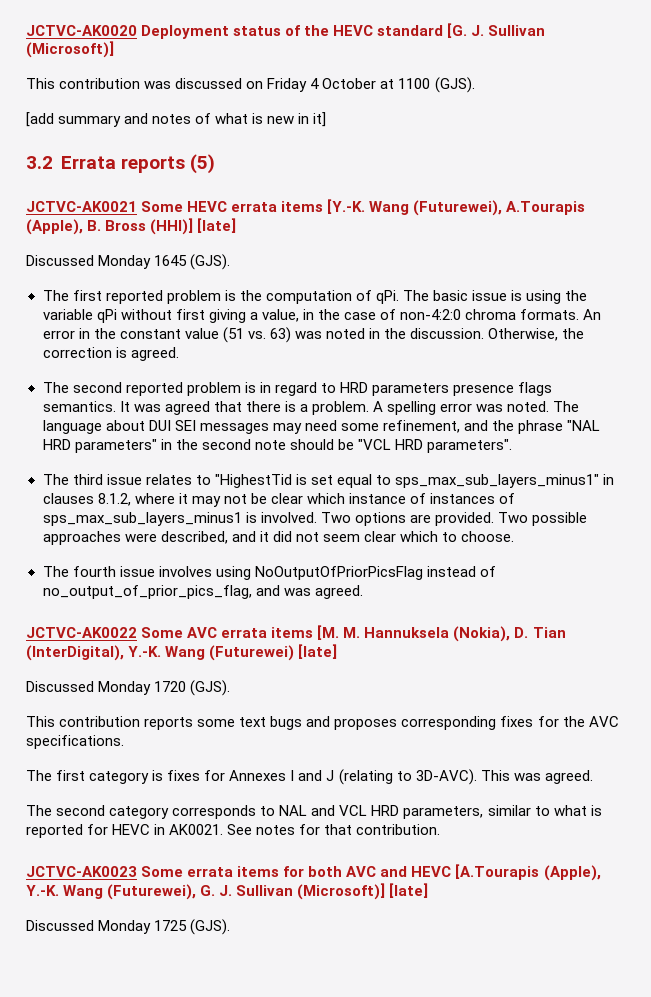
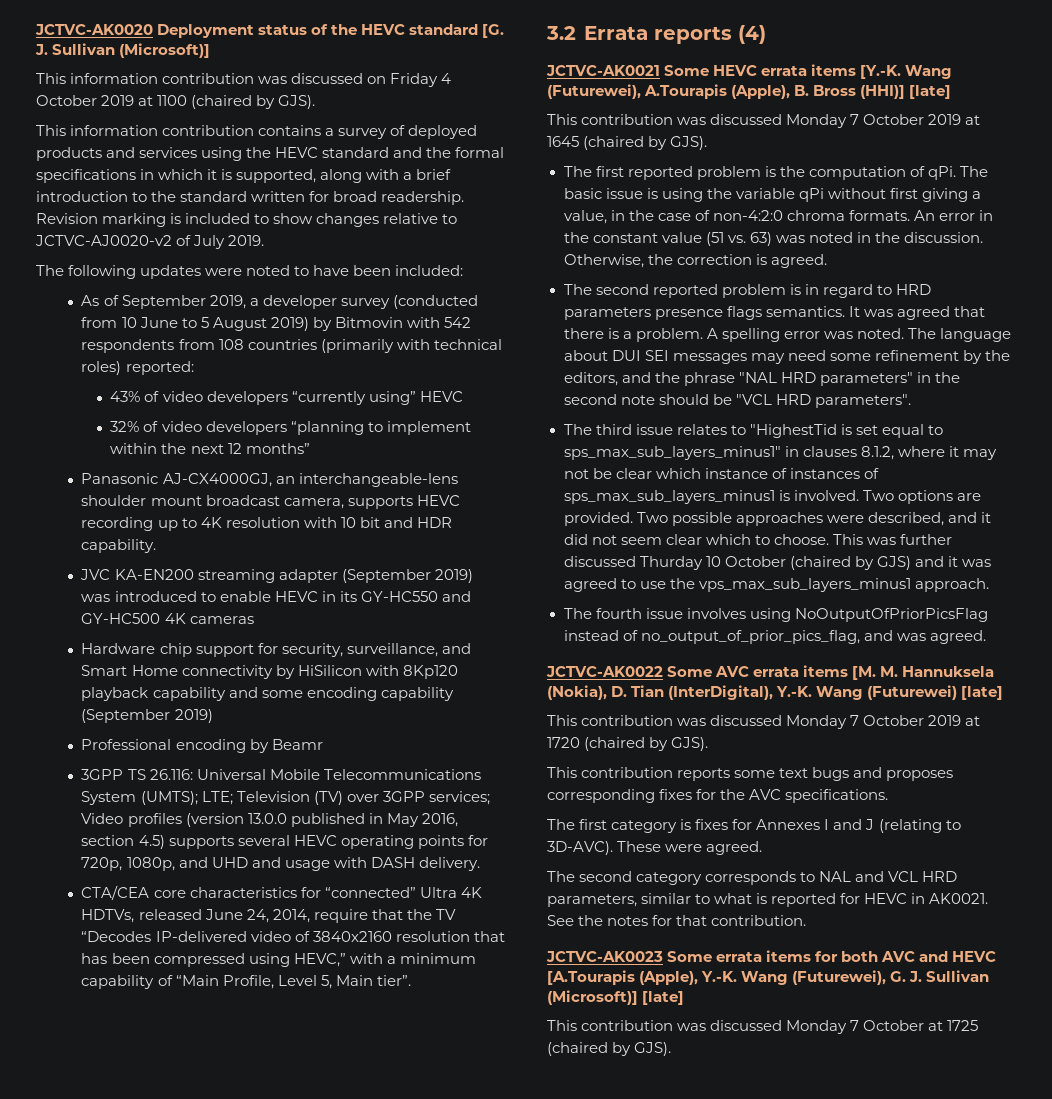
(55, 83) none -> [70,73,159,84] information
(377, 83) none -> [101,95,135,106] 2019
[434,77,475,93] [26,112,327,127] (GJS). // [add summary and notes of what is new in it] -> [191,95,316,109] [36,125,478,139] [36,147,505,161] [36,169,452,183] [36,191,465,205] [36,213,458,227] [35,235,265,249] [36,265,464,279] [81,295,478,309] [81,317,471,331] [81,339,502,353] [81,361,194,375] [110,391,463,405] [110,421,471,435] [110,443,310,454] [81,473,458,487] [81,495,460,509] [81,517,452,531] [81,539,157,553] [80,569,473,583] [81,591,471,602] [81,613,254,624] [81,643,471,657] [81,665,458,679] [81,687,454,701] [81,709,213,723] [81,739,323,753] [81,769,481,780] [81,791,490,805] [81,813,458,827] [81,835,488,849] [81,857,480,871] [81,885,482,900] [81,909,456,923] [81,931,505,942] [81,953,476,967] [81,975,411,989] (chaired by GJS). // This information contribution contains a survey of deployed products and services using the HEVC standard and the formal specifications in which it is supported, along with a brief introduction to the standard written for broad readership. Revision marking is included to show changes relative to JCTVC-AJ0020-v2 of July 2019. // The following updates were noted to have been included: // As of September 2019, a developer survey (conducted from 10 June to 5 August 2019) by Bitmovin with 542 respondents from 108 countries (primarily with technical roles) reported: // 43% of video developers “currently using” HEVC // 32% of video developers “planning to implement within the next 12 months” // Panasonic AJ-CX4000GJ, an interchangeable-lens shoulder mount broadcast camera, supports HEVC recording up to 4K resolution with 10 bit and HDR capability. // JVC KA-EN200 streaming adapter (September 2019) was introduced to enable HEVC in its GY-HC550 and GY-HC500 4K cameras // Hardware chip support for security, surveillance, and Smart Home connectivity by HiSilicon with 8Kp120 playback capability and some encoding capability (September 2019) // Professional encoding by Beamr // 3GPP TS 26.116: Universal Mobile Telecommunications System (UMTS); LTE; Television (TV) over 3GPP services; Video profiles (version 13.0.0 published in May 2016, section 4.5) supports several HEVC operating points for 720p, 1080p, and UHD and usage with DASH delivery. // CTA/CEA core characteristics for “connected” Ultra 4K HDTVs, released June 24, 2014, require that the TV “Decodes IP-delivered video of 3840x2160 resolution that has been compressed using HEVC,” with a minimum capability of “Main Profile, Level 5, Main tier”.
[189,154,215,174] (5) -> [737,25,766,44] (4)
[26,254,231,270] Discussed Monday 1645 (GJS). -> [547,114,981,128] [547,136,708,150] This contribution was discussed Monday 7 October 2019 at 1645 (chaired by GJS).
[382,420,460,433] refinement, -> [874,350,1010,364] [563,372,618,386] refinement by the editors,
(515, 536) none -> [832,534,952,545] [563,556,991,570] [563,578,989,592] This was further discussed Thurday 10 October (chaired by GJS) and it was agreed to use the vps_max_sub_layers_minus1 approach.
[26,680,231,696] Discussed Monday 1720 (GJS). -> [547,715,981,729] [547,737,709,751] This contribution was discussed Monday 7 October 2019 at 1720 (chaired by GJS).
[480,770,541,781] This was -> [617,841,703,852] These were
(253, 829) none -> [578,915,604,926] the
[26,919,231,935] Discussed Monday 1725 (GJS). -> [547,1020,979,1034] [547,1042,672,1056] This contribution was discussed Monday 7 October at 1725 (chaired by GJS).

